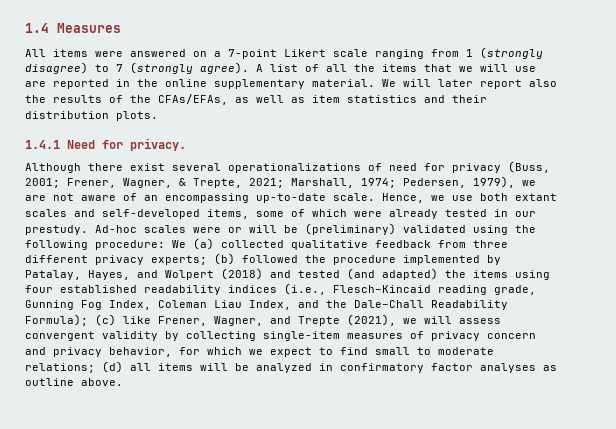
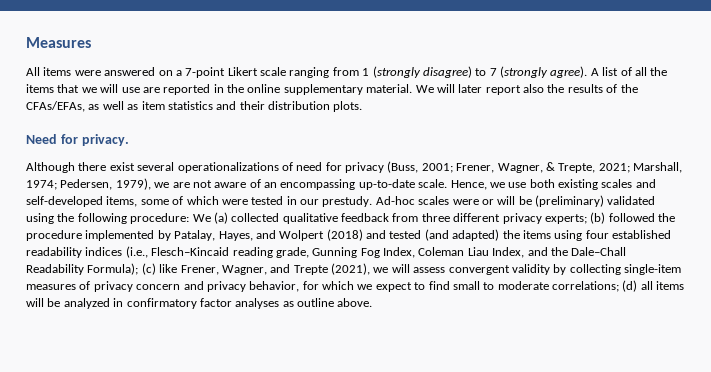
[25,23,49,33] 1.4 -> (26, 42) none
[25,140,60,149] 1.4.1 -> (363, 106) none
[515,193,557,201] extant -> [558,179,598,190] existing
[389,209,438,219] already -> (248, 202) none
[25,363,95,373] relations; -> [552,281,619,292] correlations;

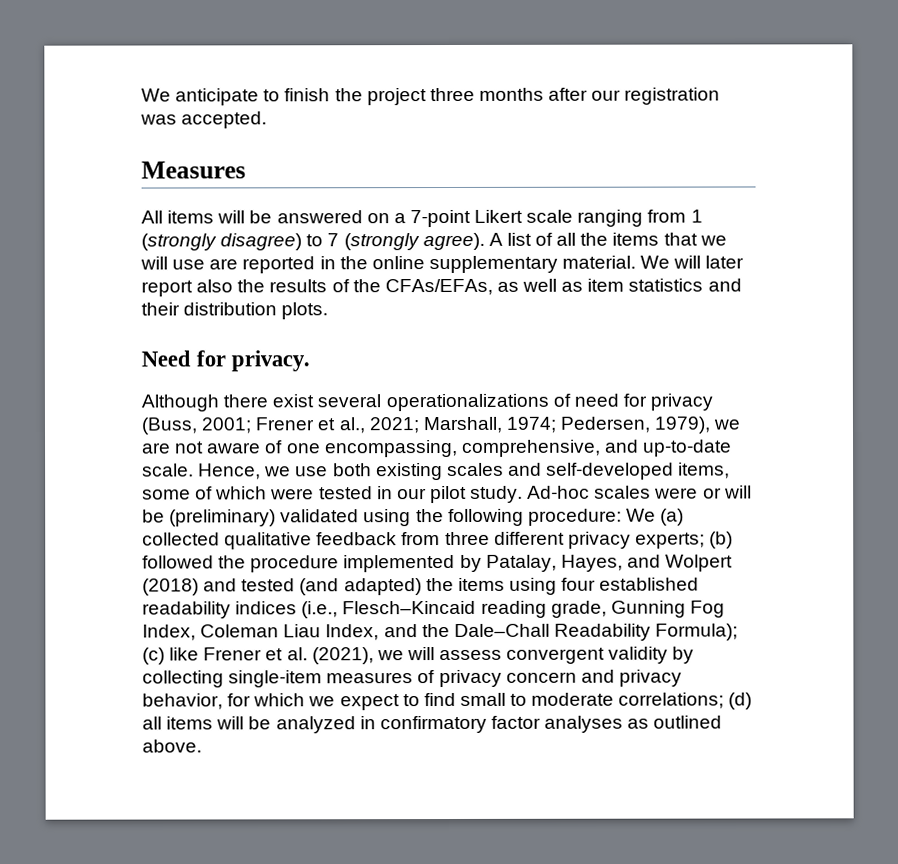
(26, 42) none -> [141,87,721,106] [140,111,268,129] We anticipate to finish the project three months after our registration was accepted. //
[74,70,101,76] were -> [217,210,273,224] will be
[456,162,596,173] Frener, Wagner, & Trepte, -> [255,417,366,434] Frener et al.,
[264,179,356,190] an encompassing -> [286,439,639,458] one encompassing, comprehensive, and
[322,196,373,207] prestudy. -> [429,485,524,504] pilot study.
[180,264,328,275] Frener, Wagner, and Trepte -> [203,647,308,661] Frener et al.
[297,298,334,307] outline -> [653,715,723,729] outlined

